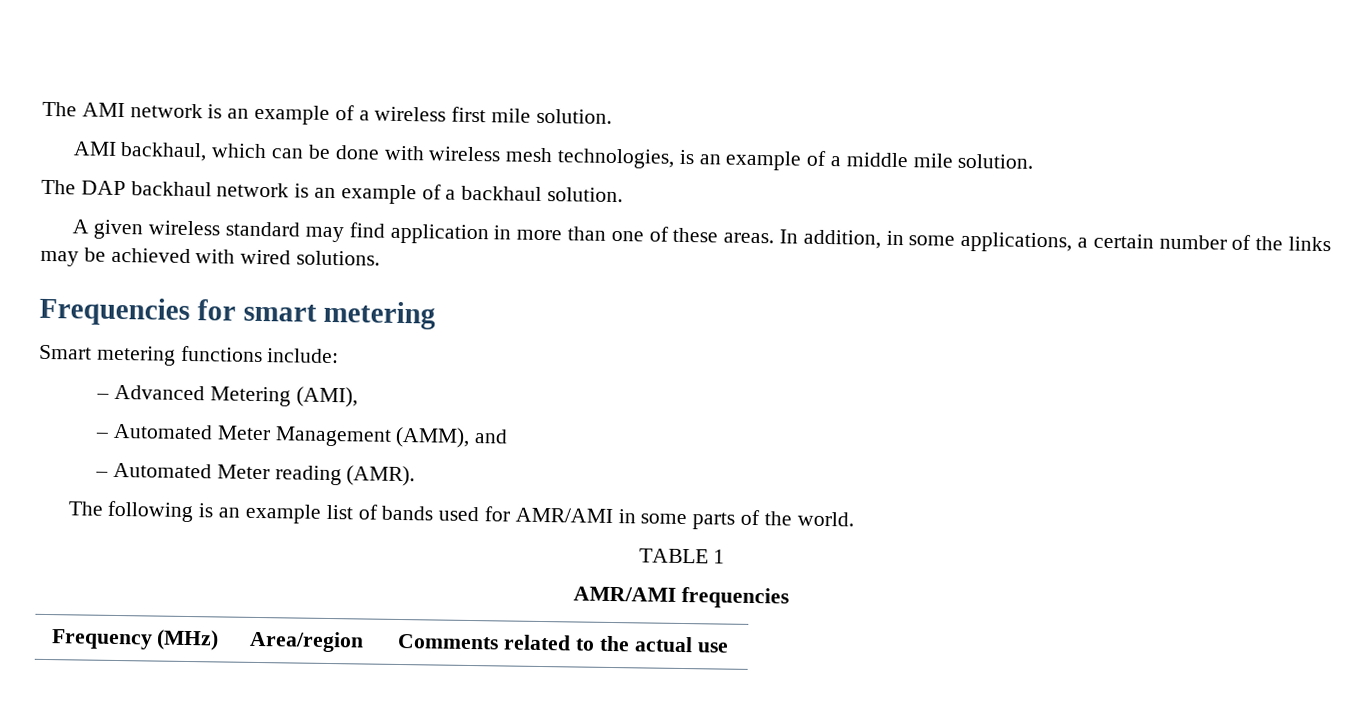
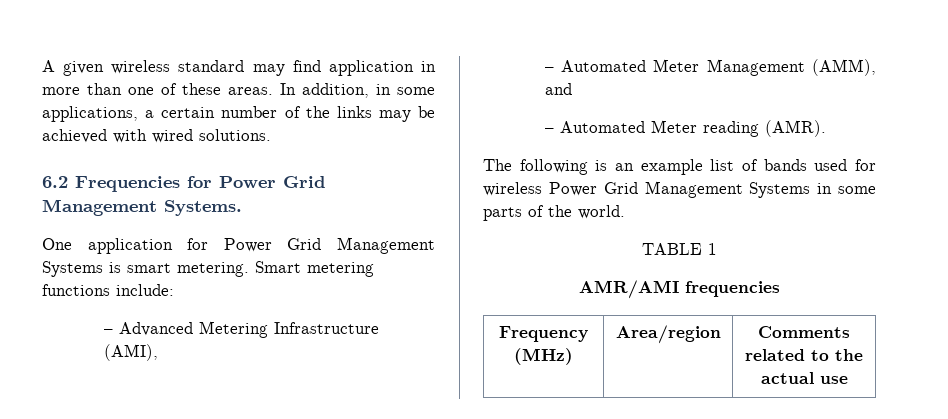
[42,101,612,125] [72,141,1034,171] [41,179,624,205] The AMI network is an example of a wireless first mile solution. // AMI backhaul, which can be done with wireless mesh technologies, is an example of a middle mile solution. // The DAP backhaul network is an example of a backhaul solution. // -> (42, 66) none
(381, 258) none -> [42,176,68,188] 6.2
[242,300,437,330] smart metering // -> [219,176,325,188] [42,199,242,216] [42,237,435,254] [42,261,249,277] Power Grid Management Systems. // One application for Power Grid Management Systems is smart metering.
(291, 396) none -> [273,322,379,334] Infrastructure
[514,507,613,524] AMR/AMI -> [483,181,811,198] wireless Power Grid Management Systems

